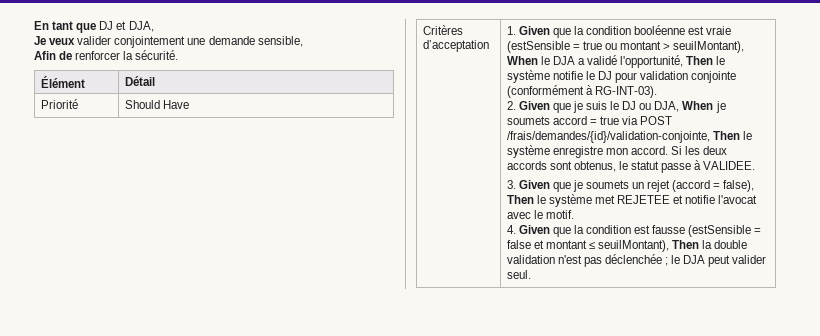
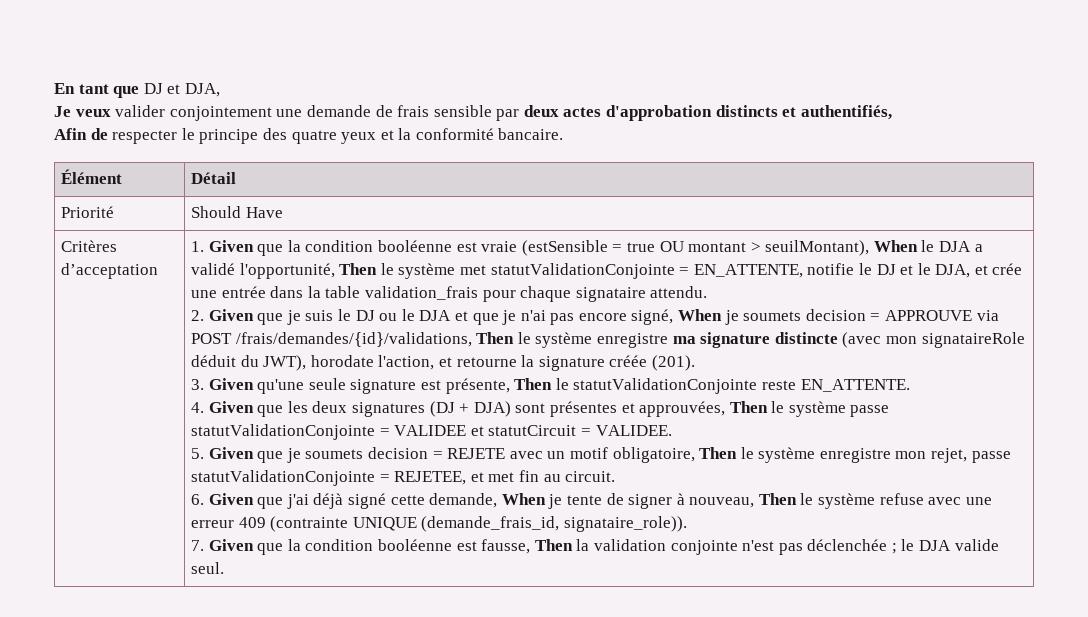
[257,36,303,47] [34,50,179,60] sensible, // Afin de renforcer la sécurité. -> [375,105,892,121] [54,128,564,144] de frais sensible par deux actes d'approbation distincts et authentifiés, // Afin de respecter le principe des quatre yeux et la conformité bancaire.
[604,43,617,50] ou -> [659,241,684,252] OU
[552,71,737,83] [506,85,657,98] notifie le DJ pour validation conjointe (conformément à RG-INT-03). -> [459,263,1023,279] [191,286,708,302] met statutValidationConjointe = EN_ATTENTE, notifie le DJ et le DJA, et crée une entrée dans la table validation_frais pour chaque signataire attendu.
[654,101,726,113] [506,116,673,125] [506,131,710,143] DJA, When je soumets accord = true via POST /frais/demandes/{id}/validation-conjointe, -> [401,309,999,325] [191,332,1025,348] [191,355,695,371] [191,378,910,394] [191,401,890,417] [191,424,672,440] [191,447,695,463] le DJA et que je n'ai pas encore signé, When je soumets decision = APPROUVE via POST /frais/demandes/{id}/validations, Then le système enregistre ma signature distincte (avec mon signataireRole déduit du JWT), horodate l'action, et retourne la signature créée (201). // 3. Given qu'une seule signature est présente, Then le statutValidationConjointe reste EN_ATTENTE. // 4. Given que les deux signatures (DJ + DJA) sont présentes et approuvées, Then le système passe statutValidationConjointe = VALIDEE et statutCircuit = VALIDEE. // 5. Given que je soumets decision = REJETE avec un motif obligatoire,
[630,146,728,155] [506,160,756,173] [506,180,755,192] [506,194,758,207] [506,210,574,219] [506,225,762,237] [506,240,748,252] [506,255,555,264] accord. Si les deux accords sont obtenus, le statut passe à VALIDEE. // 3. Given que je soumets un rejet (accord = false), Then le système met REJETEE et notifie l'avocat avec le motif. // 4. Given que la condition est fausse (estSensible = false et montant ≤ seuilMontant), Then la double validation -> [931,448,1011,463] [191,470,616,486] [191,493,992,509] [191,516,687,532] [191,539,738,555] rejet, passe statutValidationConjointe = REJETEE, et met fin au circuit. // 6. Given que j'ai déjà signé cette demande, When je tente de signer à nouveau, Then le système refuse avec une erreur 409 (contrainte UNIQUE (demande_frais_id, signataire_role)). // 7. Given que la condition booléenne est fausse, Then la validation conjointe
[708,255,767,267] peut valider -> [954,539,999,551] valide

